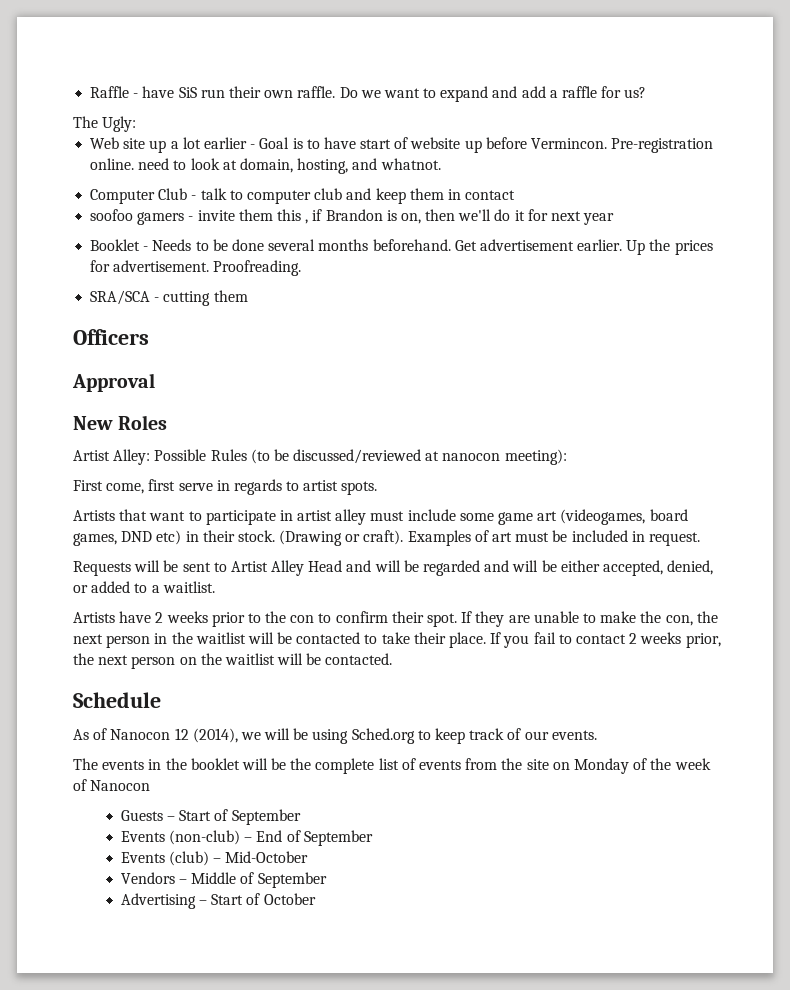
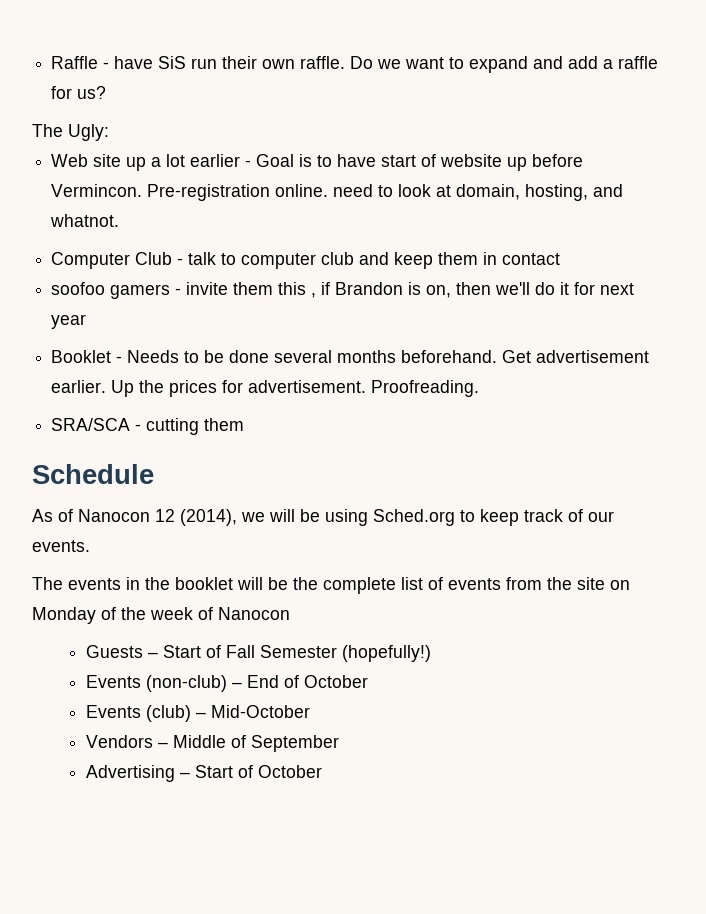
[73,329,149,345] [72,373,155,392] [73,415,168,430] [73,449,567,465] [73,479,378,495] [73,509,688,525] [73,530,700,546] [73,560,714,576] [73,581,215,593] [73,611,718,627] [73,632,721,648] [73,653,393,669] // Officers // Approval // New Roles // Artist Alley: Possible Rules (to be discussed/reviewed at nanocon meeting): // First come, first serve in regards to artist spots. // Artists that want to participate in artist alley must include some game art (videogames, board games, DND etc) in their stock. (Drawing or craft). Examples of art must be included in request. // Requests will be sent to Artist Alley Head and will be regarded and will be either accepted, denied, or added to a waitlist. // Artists have 2 weeks prior to the con to confirm their spot. If they are unable to make the con, the next person in the waitlist will be contacted to take their place. If you fail to contact 2 weeks prior, the next person on the waitlist will be contacted. -> (245, 424) none
[231,809,301,825] September -> [225,645,431,662] Fall Semester (hopefully!)
[303,830,373,846] September -> [303,675,368,688] October

